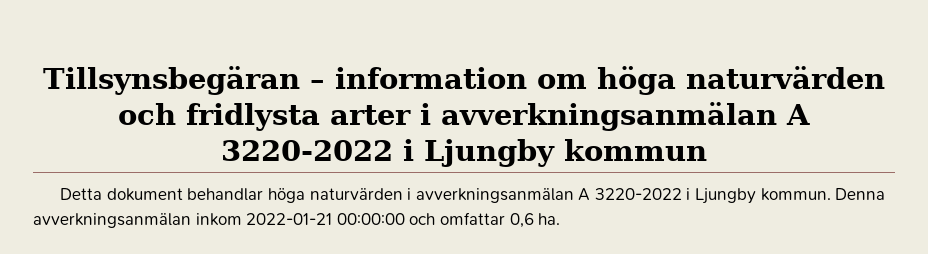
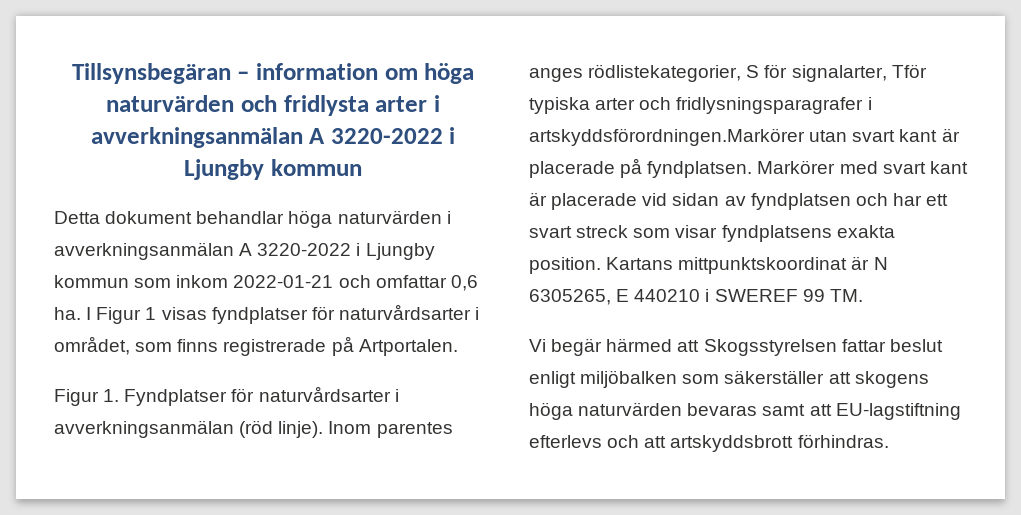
[760,188,886,201] [33,213,191,228] kommun. Denna avverkningsanmälan -> [54,275,172,288] kommun som
[336,213,405,225] 00:00:00 -> (334, 281) none
(561, 219) none -> [86,304,480,324] [54,336,458,356] [54,386,399,406] [54,420,453,438] [529,64,927,82] [529,97,872,114] [529,128,960,146] [529,158,968,178] [529,192,949,210] [529,225,895,242] [529,256,888,274] [529,289,863,305] [529,338,943,356] [529,370,929,388] [529,402,961,420] [529,434,889,452] I Figur 1 visas fyndplatser för naturvårdsarter i området, som finns registrerade på Artportalen. // Figur 1. Fyndplatser för naturvårdsarter i avverkningsanmälan (röd linje). Inom parentes anges rödlistekategorier, S för signalarter, Tför typiska arter och fridlysningsparagrafer i artskyddsförordningen.Markörer utan svart kant är placerade på fyndplatsen. Markörer med svart kant är placerade vid sidan av fyndplatsen och har ett svart streck som visar fyndplatsens exakta position. Kartans mittpunktskoordinat är N 6305265, E 440210 i SWEREF 99 TM. // Vi begär härmed att Skogsstyrelsen fattar beslut enligt miljöbalken som säkerställer att skogens höga naturvärden bevaras samt att EU-lagstiftning efterlevs och att artskyddsbrott förhindras.

